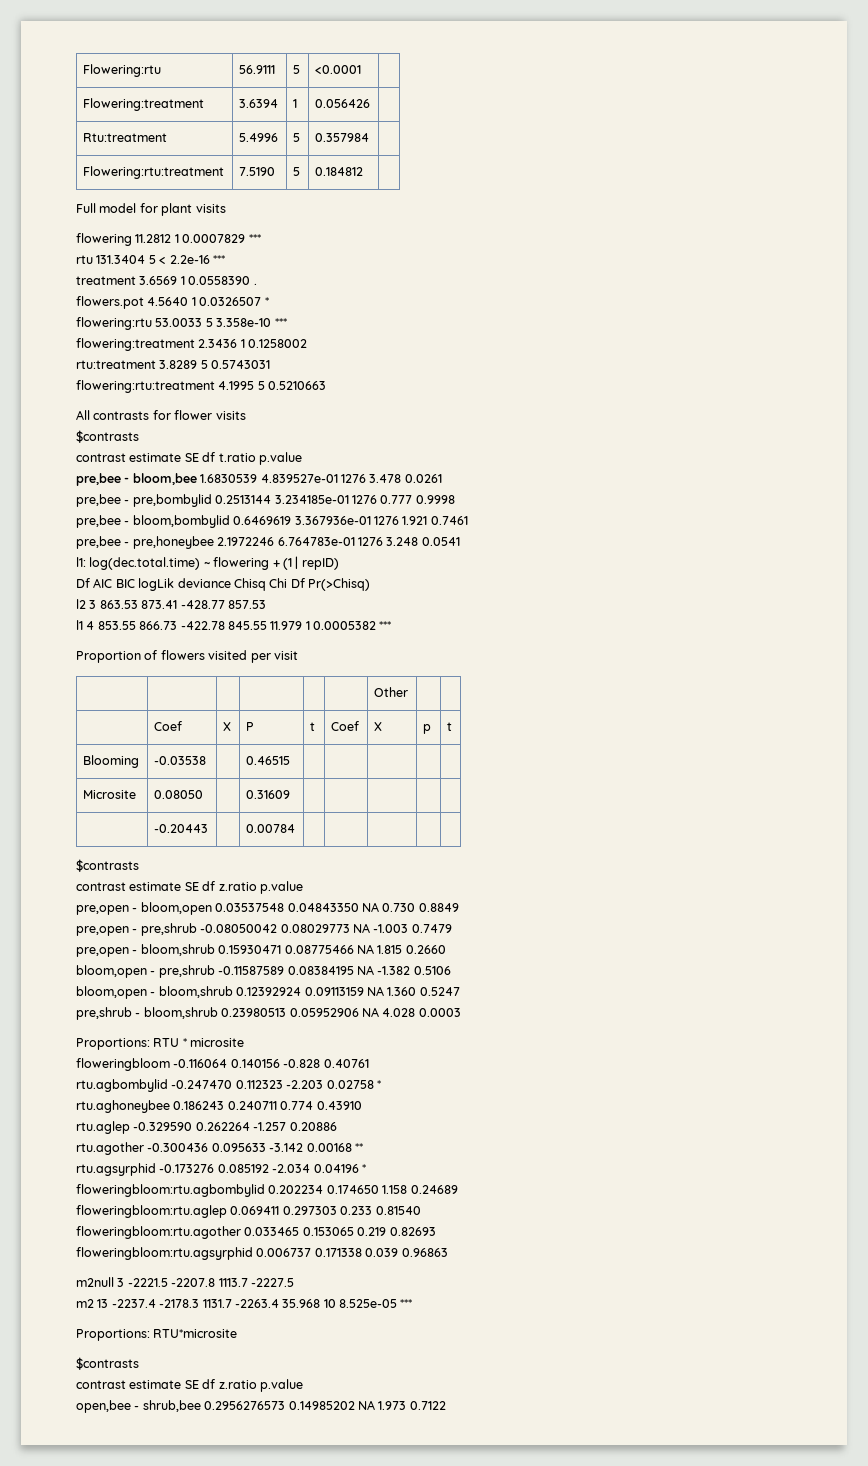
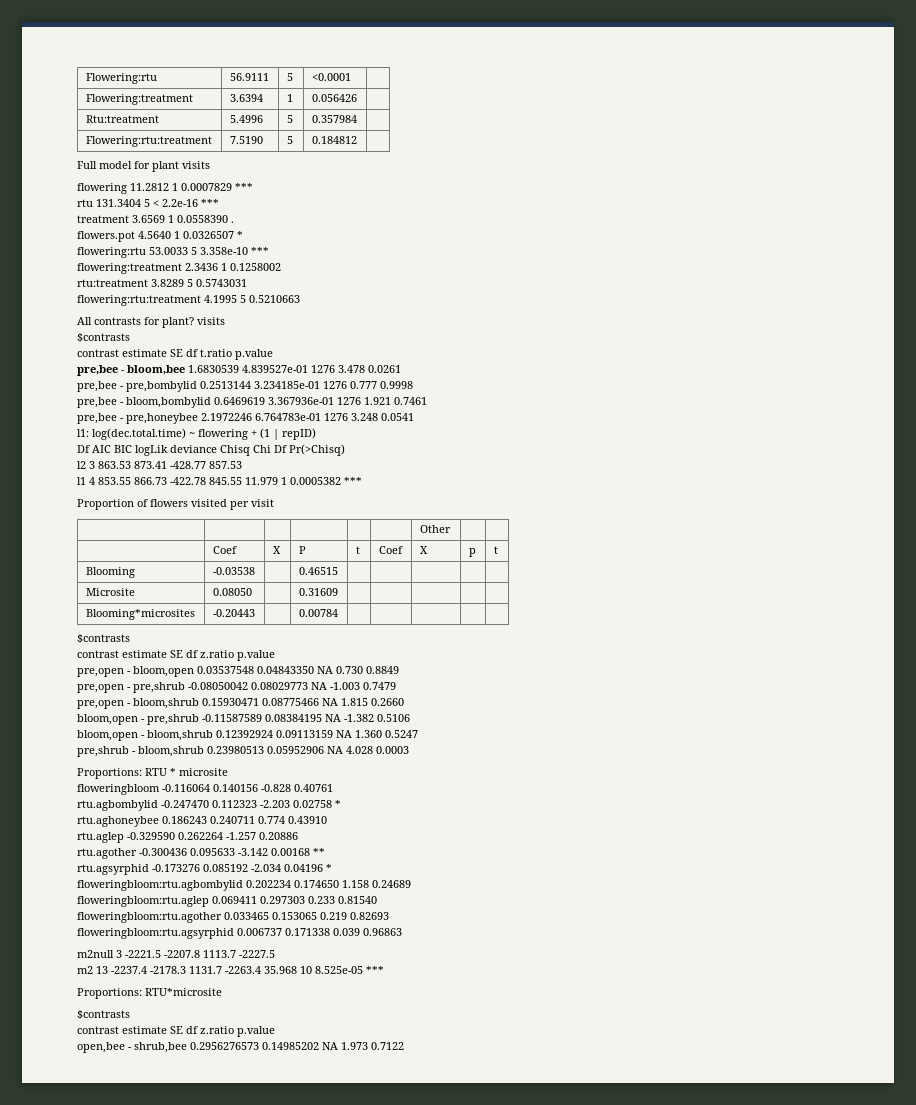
[174,410,213,420] flower -> [162,317,194,328] plant?
(291, 794) none -> [85,609,195,620] Blooming*microsites

